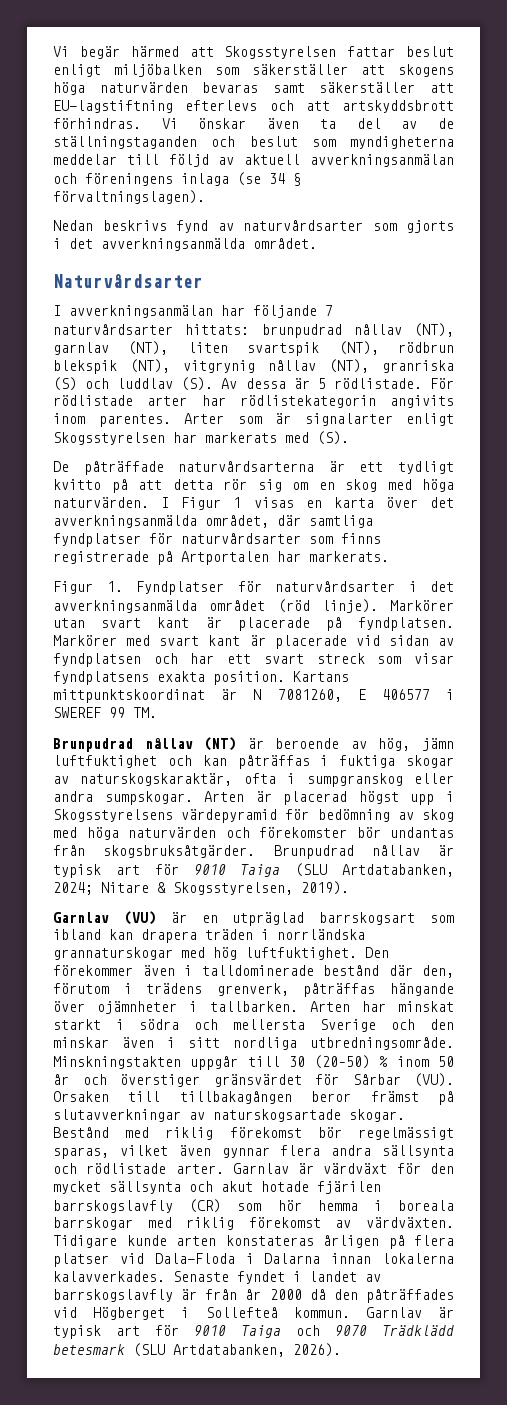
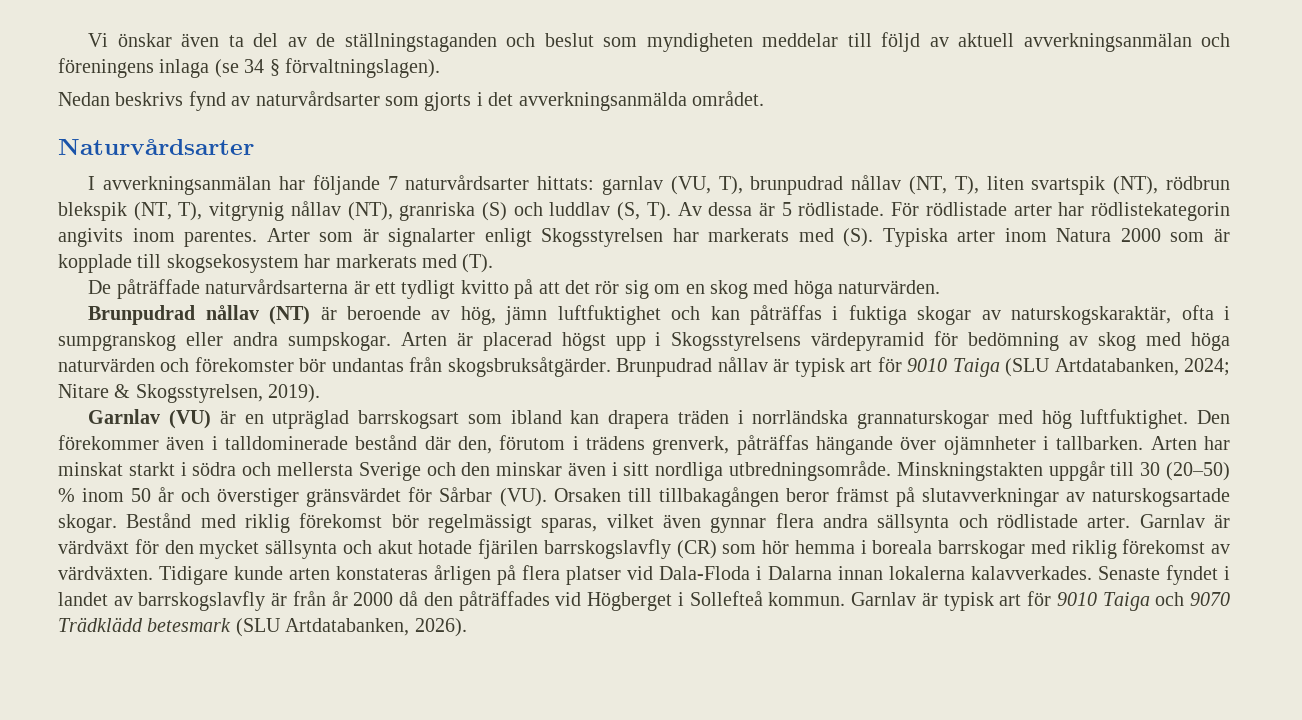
[53,46,454,59] [53,64,454,77] [53,82,454,95] [53,100,454,113] [53,118,178,129] Vi begär härmed att Skogsstyrelsen fattar beslut enligt miljöbalken som säkerställer att skogens höga naturvärden bevaras samt säkerställer att EU-lagstiftning efterlevs och att artskyddsbrott förhindras. Vi -> [88,33,109,47] Vi
[350,136,454,149] myndigheterna -> [646,33,753,52] myndigheten
[261,323,454,338] [53,341,169,355] brunpudrad nållav (NT), garnlav (NT), -> [601,175,979,195] garnlav (VU, T), brunpudrad nållav (NT, T),
[130,359,170,373] (NT), -> [133,202,203,221] (NT, T),
[181,377,214,391] (S). -> [617,202,671,221] (S, T).
(349, 438) none -> [882,228,1230,247] [58,254,494,273] Typiska arter inom Natura 2000 som är kopplade till skogsekosystem har markerats med (T).
[172,479,213,490] detta -> [564,280,590,294] det
[161,497,454,510] [53,515,373,528] [53,533,381,547] [53,551,389,565] [53,581,454,595] [53,599,454,613] [53,617,454,631] [53,635,454,649] [53,653,455,667] [53,671,349,685] [53,689,455,703] [53,707,157,718] I Figur 1 visas en karta över det avverkningsanmälda området, där samtliga fyndplatser för naturvårdsarter som finns registrerade på Artportalen har markerats. // Figur 1. Fyndplatser för naturvårdsarter i det avverkningsanmälda området (röd linje). Markörer utan svart kant är placerade på fyndplatsen. Markörer med svart kant är placerade vid sidan av fyndplatsen och har ett svart streck som visar fyndplatsens exakta position. Kartans mittpunktskoordinat är N 7081260, E 406577 i SWEREF 99 TM. -> (941, 287) none

